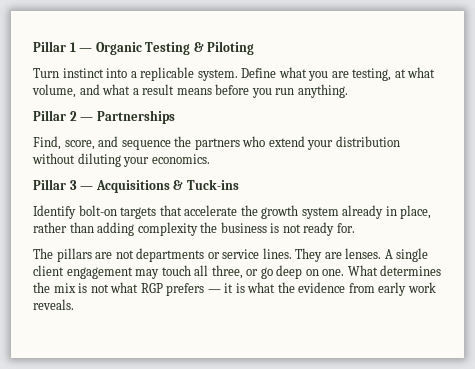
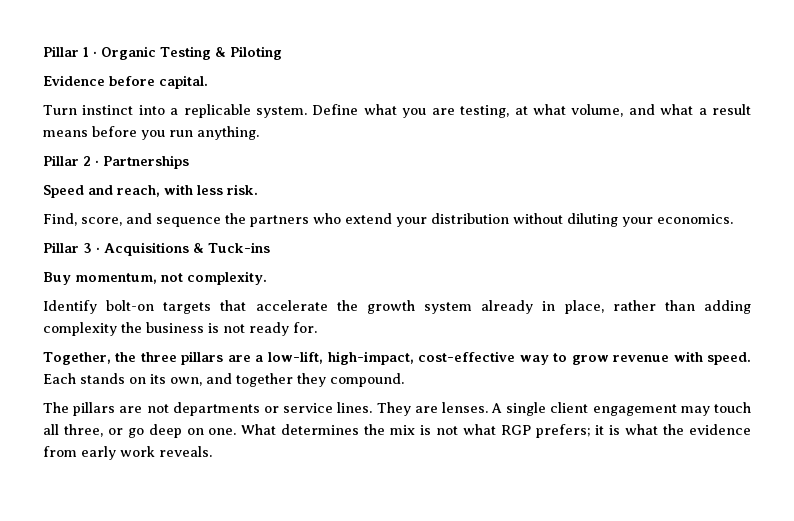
[79,48,93,52] — -> [93,51,97,57] ·
(255, 48) none -> [43,75,208,89] // Evidence before capital.
[80,117,94,121] — -> [95,160,99,166] ·
(175, 117) none -> [43,184,258,198] // Speed and reach, with less risk.
[80,186,94,190] — -> [96,247,100,253] ·
(239, 184) none -> [43,271,267,285] // Buy momentum, not complexity.
(355, 228) none -> [43,351,751,365] [43,373,404,387] // Together, the three pillars are a low-lift, high-impact, cost-effective way to grow revenue with speed. Each stands on its own, and together they compound.
[166,283,221,296] prefers — -> [535,424,591,438] prefers;

